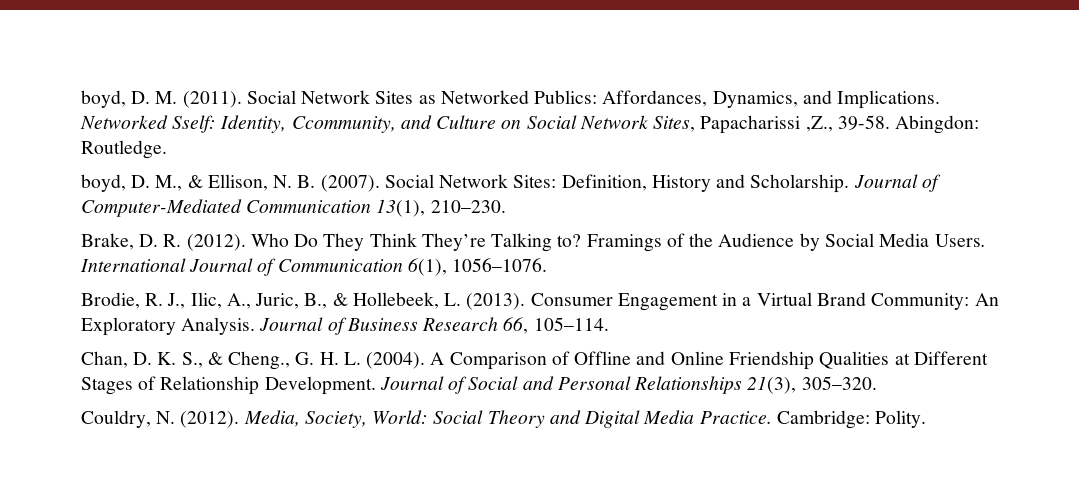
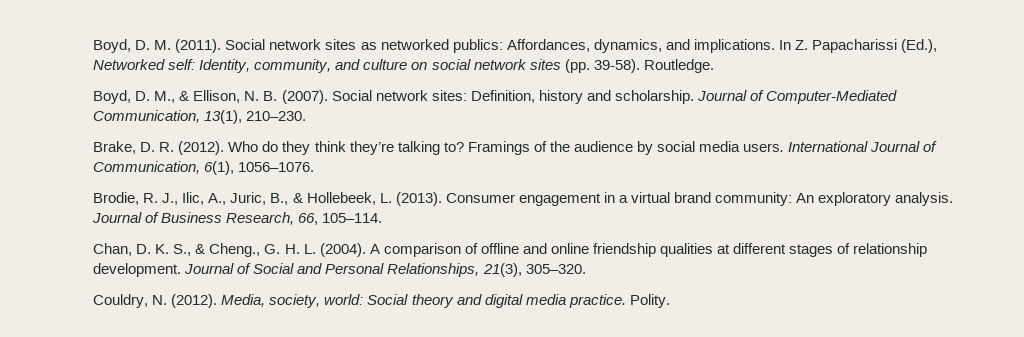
[80,90,126,108] boyd, -> [93,39,132,53] Boyd,
[301,90,941,109] [79,115,980,134] Network Sites as Networked Publics: Affordances, Dynamics, and Implications. Networked Sself: Identity, Ccommunity, and Culture on Social Network Sites, Papacharissi ,Z., 39-58. Abingdon: -> [269,39,937,53] [93,59,640,73] network sites as networked publics: Affordances, dynamics, and implications. In Z. Papacharissi (Ed.), Networked self: Identity, community, and culture on social network sites (pp. 39-58).
[80,174,126,192] boyd, -> [93,90,132,104] Boyd,
[439,174,850,193] Network Sites: Definition, History and Scholarship. -> [375,90,694,104] network sites: Definition, history and scholarship.
[245,200,371,213] Communication -> [93,110,201,123] Communication,
[294,233,986,252] Do They Think They’re Talking to? Framings of the Audience by Social Media Users. -> [262,141,785,155] do they think they’re talking to? Framings of the audience by social media users.
[277,259,403,272] Communication -> [93,161,201,174] Communication,
[617,293,718,311] Engagement -> [518,193,601,206] engagement
[756,292,999,310] [80,317,255,336] Virtual Brand Community: An Exploratory Analysis. -> [630,192,954,206] virtual brand community: An exploratory analysis.
[422,317,499,331] Research -> [226,212,295,225] Research,
[449,351,988,370] [80,376,376,395] Comparison of Offline and Online Friendship Qualities at Different Stages of Relationship Development. -> [383,243,928,257] [93,263,182,277] comparison of offline and online friendship qualities at different stages of relationship development.
[634,376,743,394] Relationships -> [387,263,480,277] Relationships,
[304,410,870,429] Society, World: Social Theory and Digital Media Practice. Cambridge: -> [269,294,626,308] society, world: Social theory and digital media practice.

